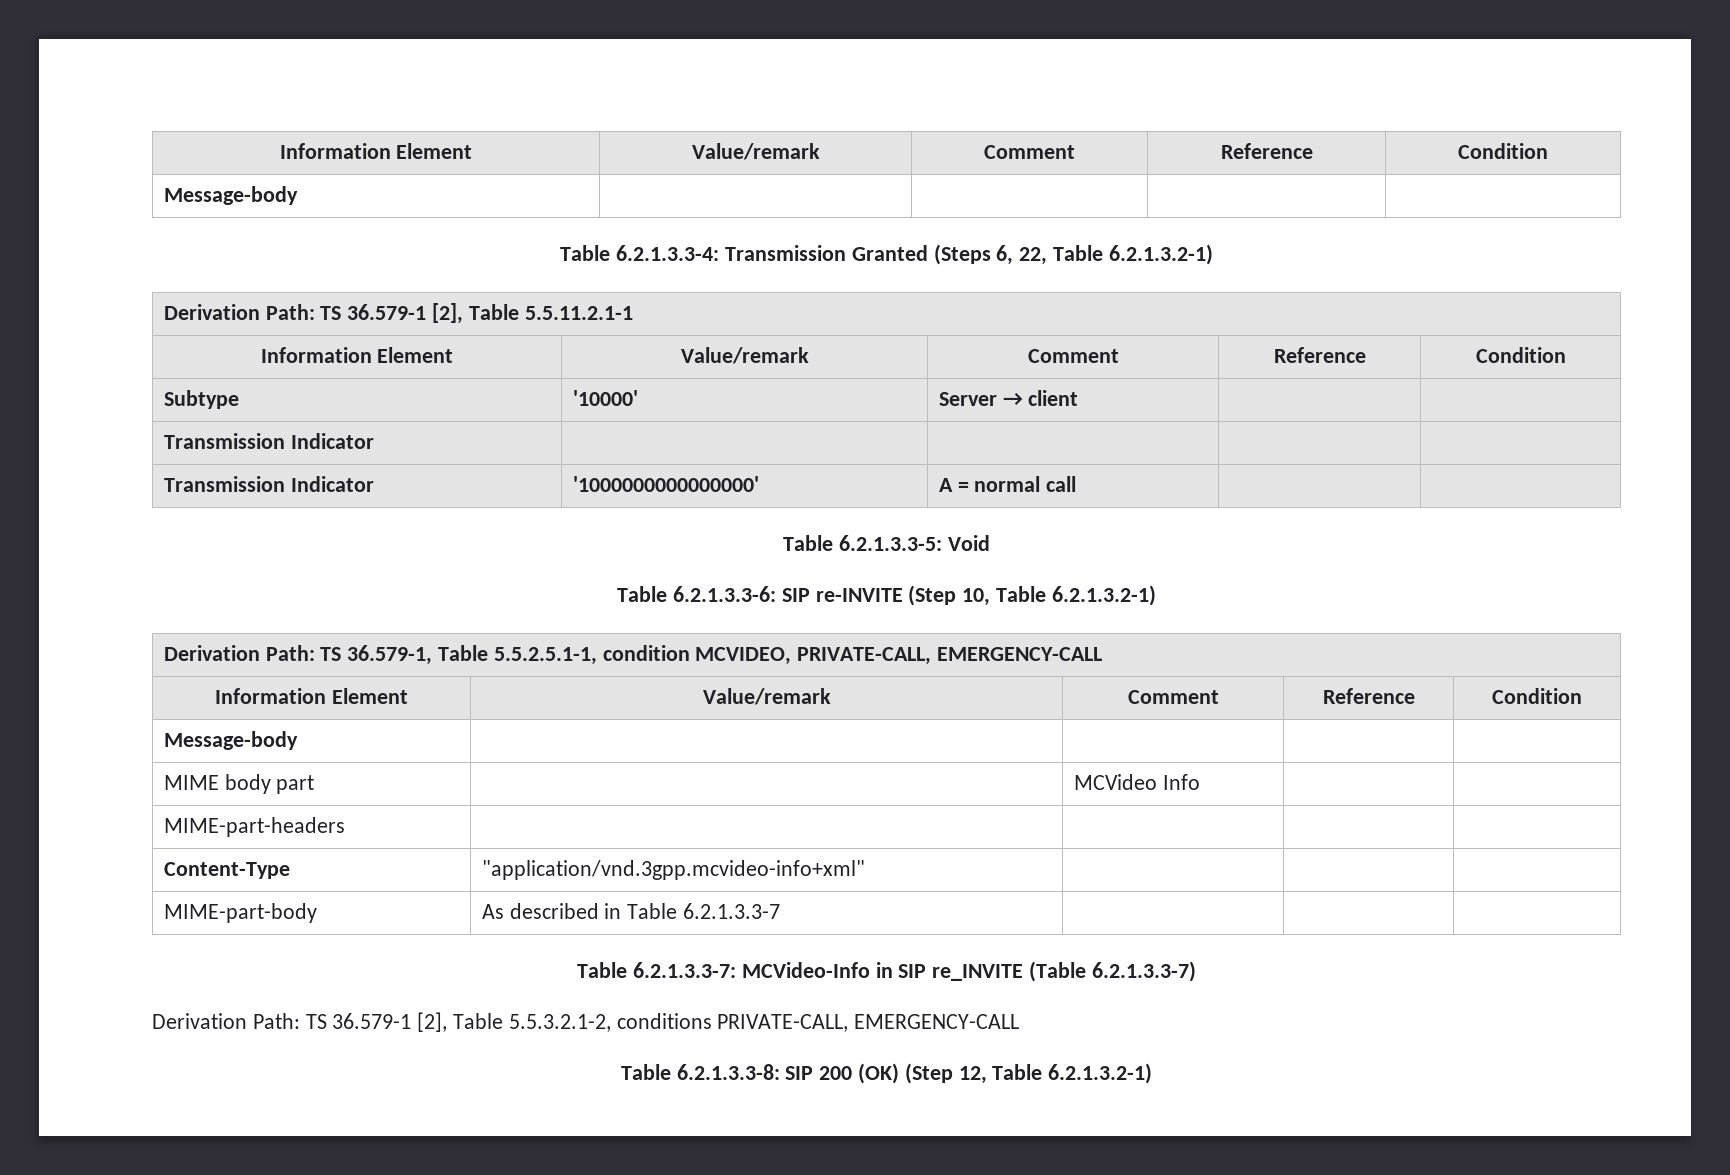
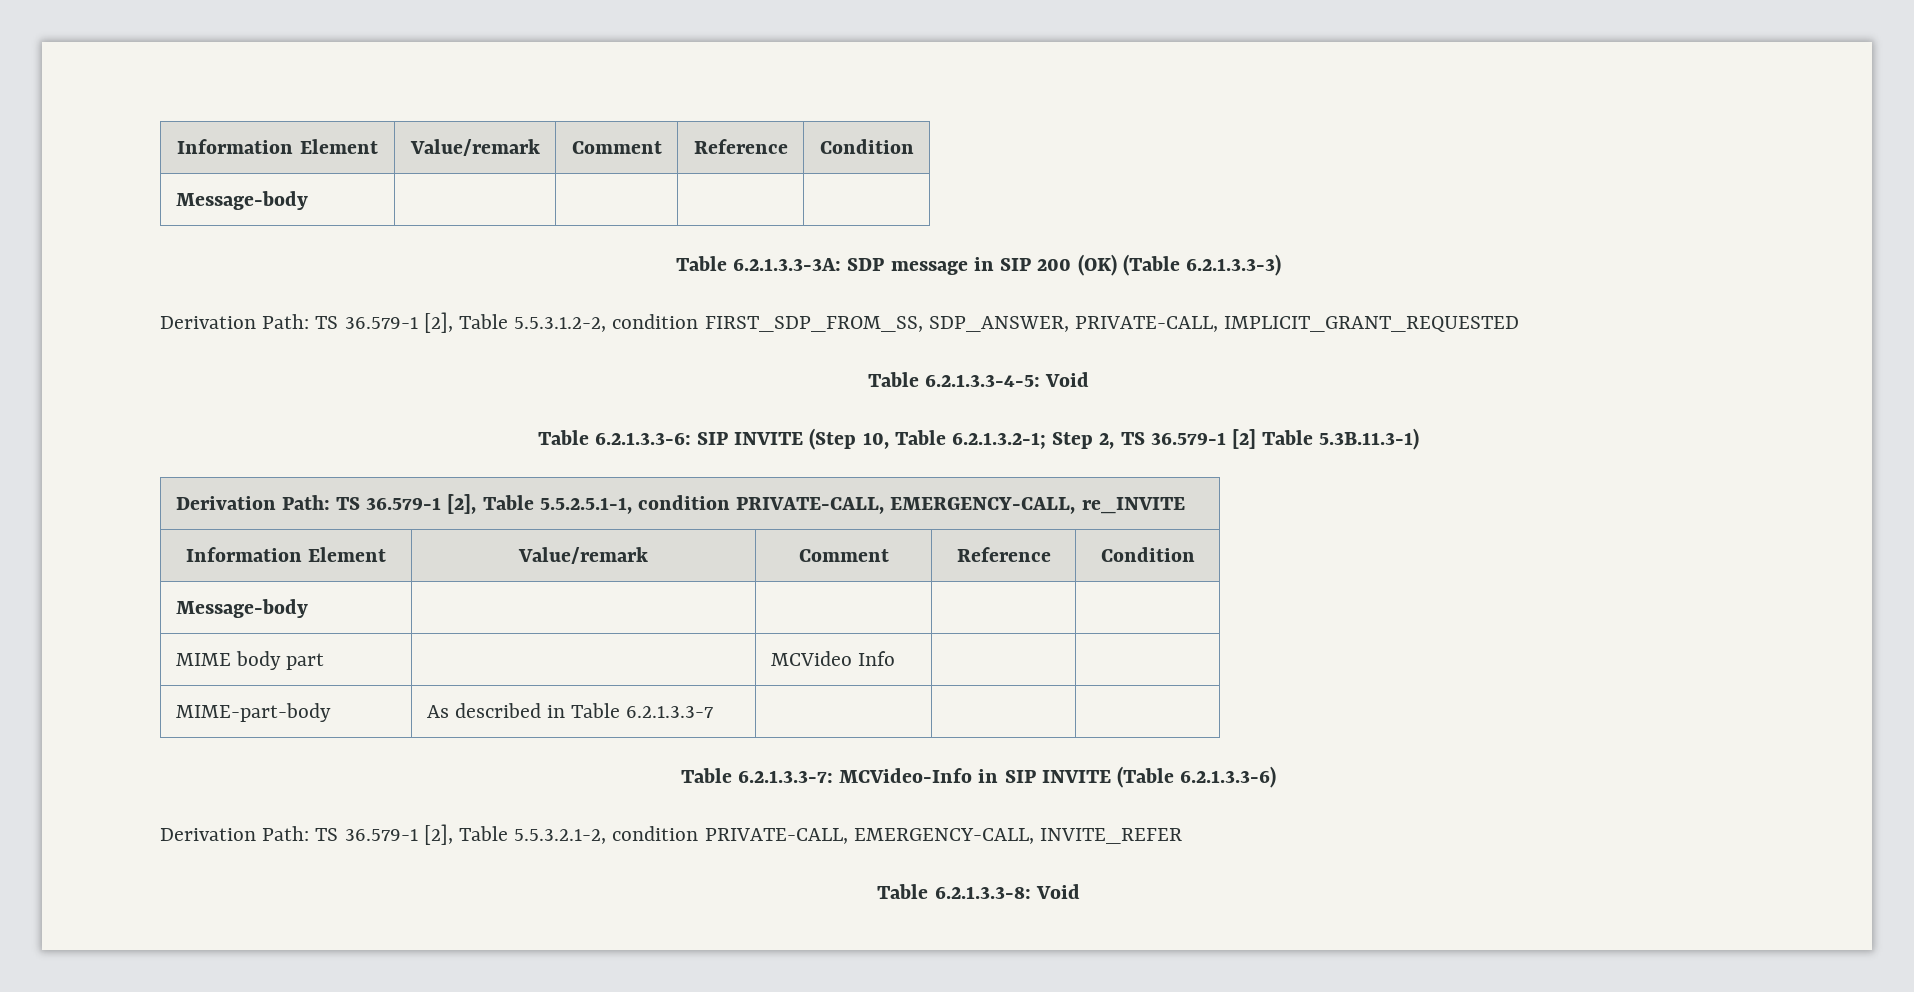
[616,244,1213,265] [163,303,633,324] [260,347,454,363] [680,347,809,364] [1027,349,1119,363] [1273,347,1366,363] [1475,347,1566,363] [163,390,239,409] [572,390,638,406] [938,390,1079,406] [163,433,374,449] [163,476,374,492] [572,476,759,492] [938,476,1077,492] [783,535,990,551] [617,585,1156,606] [163,645,1103,665] 6.2.1.3.3-4: Transmission Granted (Steps 6, 22, Table 6.2.1.3.2-1) // Derivation Path: TS 36.579-1 [2], Table 5.5.11.2.1-1 // Information Element | Value/remark | Comment | Reference | Condition // Subtype | '10000' | Server → client | | // Transmission Indicator | | | | // Transmission Indicator | '1000000000000000' | A = normal call | | // Table 6.2.1.3.3-5: Void // Table 6.2.1.3.3-6: SIP re-INVITE (Step 10, Table 6.2.1.3.2-1) // Derivation Path: TS 36.579-1, Table 5.5.2.5.1-1, condition MCVIDEO, PRIVATE-CALL, EMERGENCY-CALL -> [733,254,1281,276] [160,312,1520,333] [867,372,1090,387] [537,428,1420,450] [175,494,1185,514] 6.2.1.3.3-3A: SDP message in SIP 200 (OK) (Table 6.2.1.3.3-3) // Derivation Path: TS 36.579-1 [2], Table 5.5.3.1.2-2, condition FIRST_SDP_FROM_SS, SDP_ANSWER, PRIVATE-CALL, IMPLICIT_GRANT_REQUESTED // Table 6.2.1.3.3-4-5: Void // Table 6.2.1.3.3-6: SIP INVITE (Step 10, Table 6.2.1.3.2-1; Step 2, TS 36.579-1 [2] Table 5.3B.11.3-1) // Derivation Path: TS 36.579-1 [2], Table 5.5.2.5.1-1, condition PRIVATE-CALL, EMERGENCY-CALL, re_INVITE
[163,817,345,837] [163,862,290,879] [481,860,865,880] // MIME-part-headers | | | | // Content-Type | "application/vnd.3gpp.mcvideo-info+xml" | | | -> (895, 658) none
[932,961,1196,982] re_INVITE (Table 6.2.1.3.3-7) -> [1041,766,1277,788] INVITE (Table 6.2.1.3.3-6)
[616,1013,1020,1032] [620,1063,1153,1084] conditions PRIVATE-CALL, EMERGENCY-CALL // Table 6.2.1.3.3-8: SIP 200 (OK) (Step 12, Table 6.2.1.3.2-1) -> [612,826,1183,844] [877,884,1080,899] condition PRIVATE-CALL, EMERGENCY-CALL, INVITE_REFER // Table 6.2.1.3.3-8: Void

